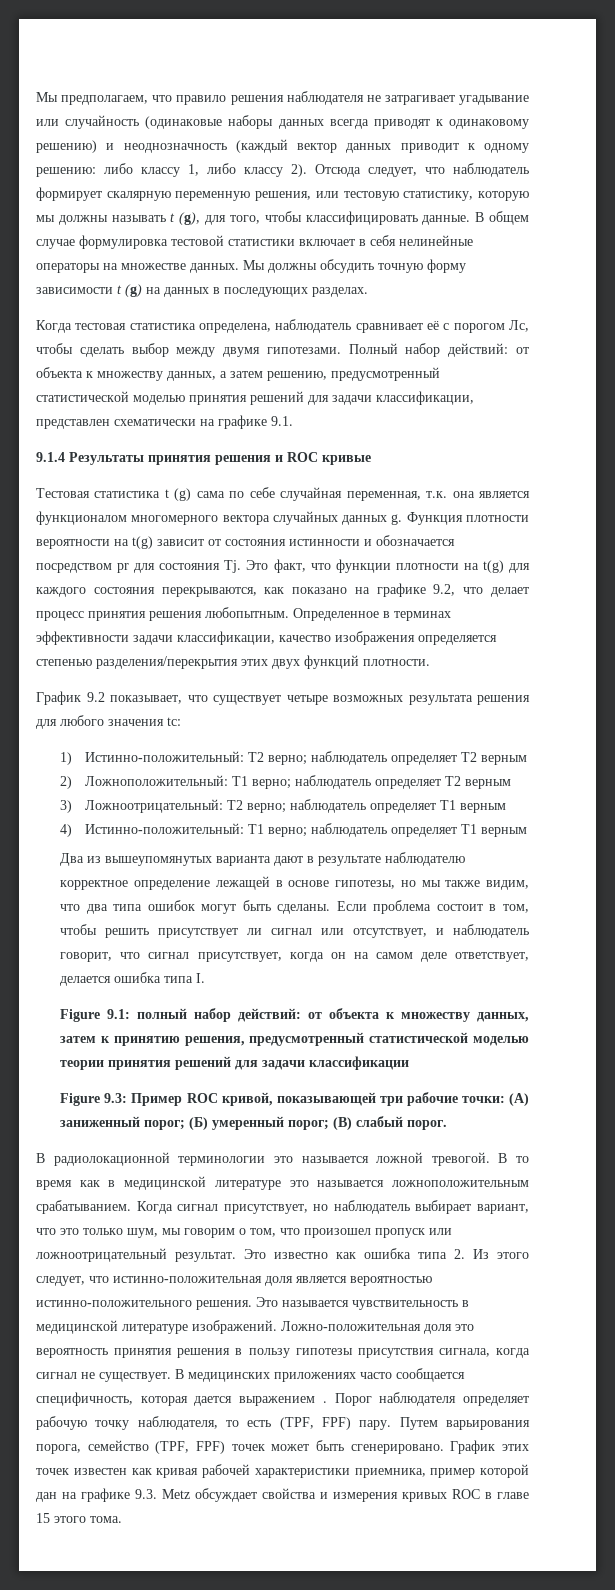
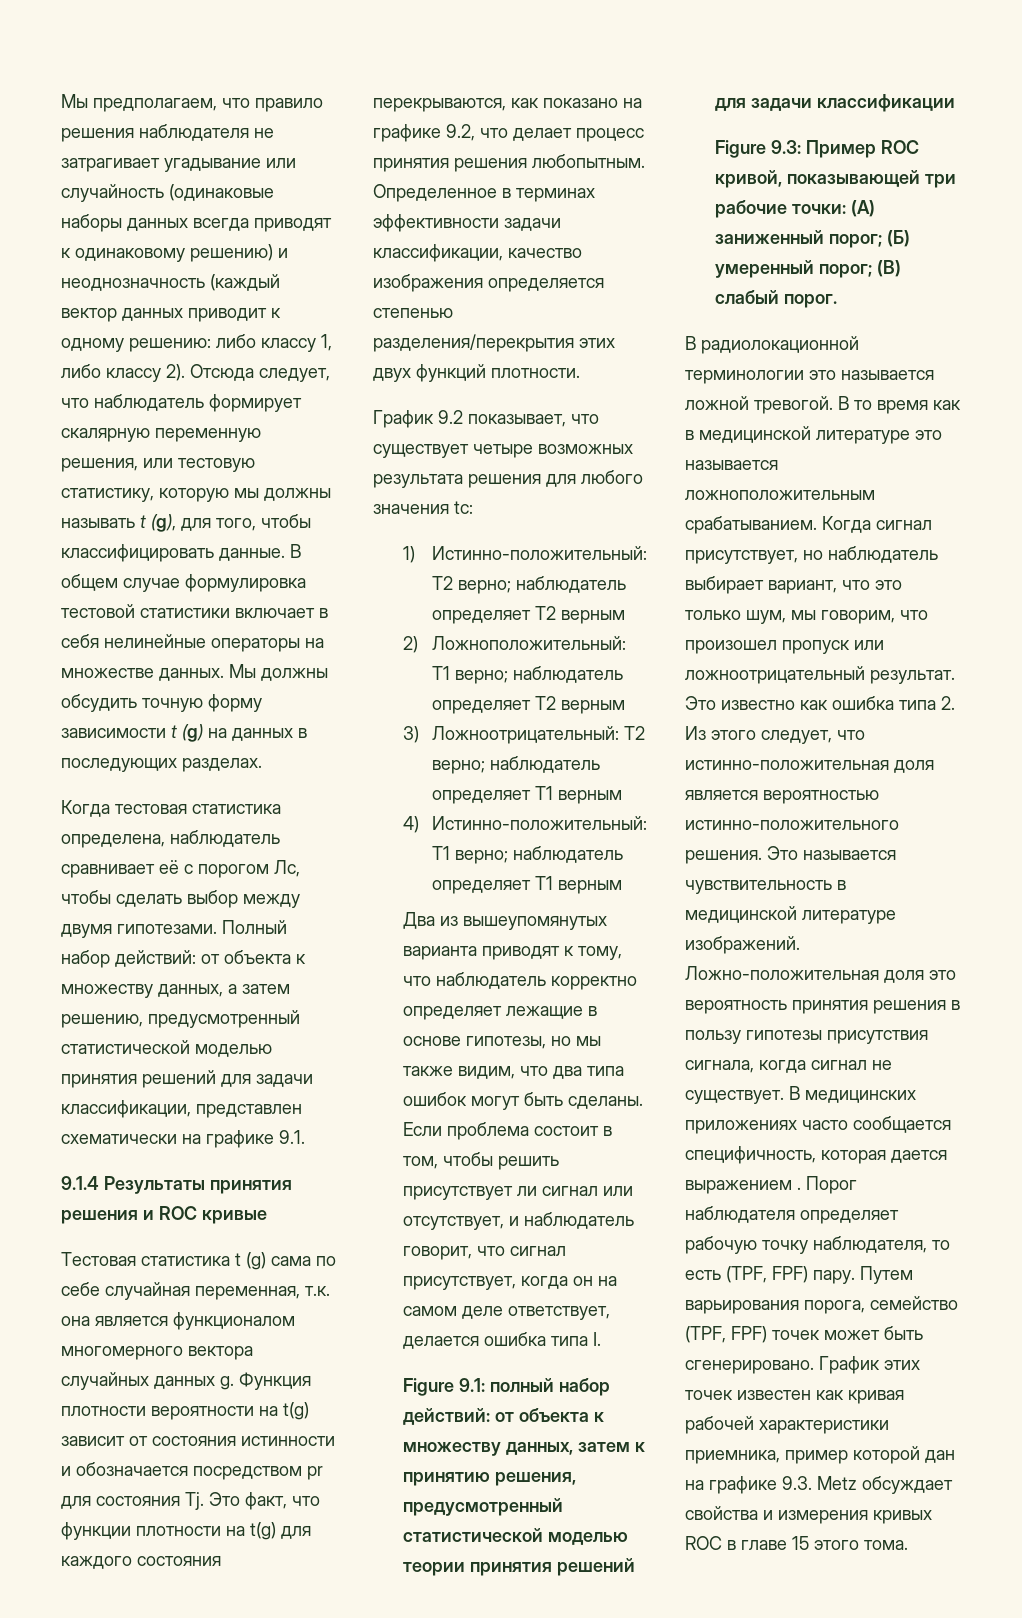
[274,852,466,866] [60,876,270,890] дают в результате наблюдателю корректное определение лежащей -> [481,946,622,960] [402,972,637,990] [402,1006,583,1020] приводят к тому, что наблюдатель корректно определяет лежащие
[184,1228,276,1238] говорим о том, -> [821,610,895,624] говорим,

